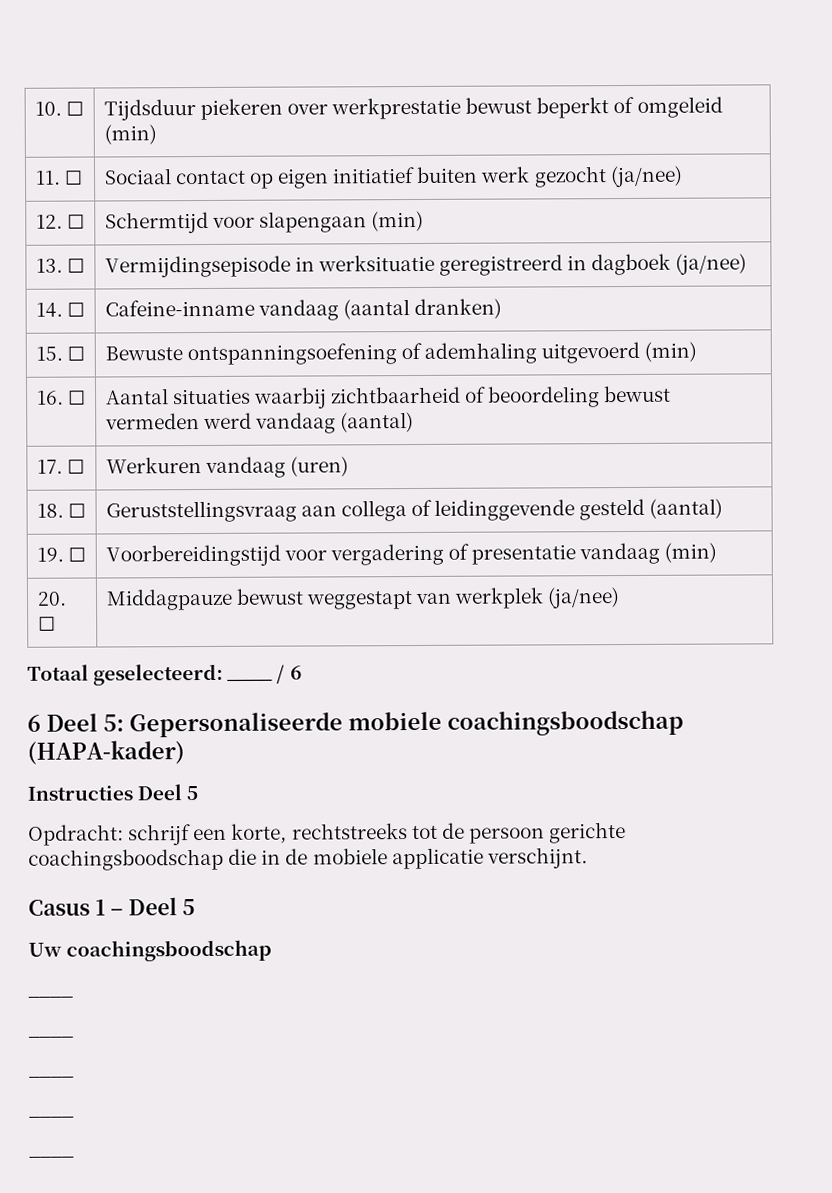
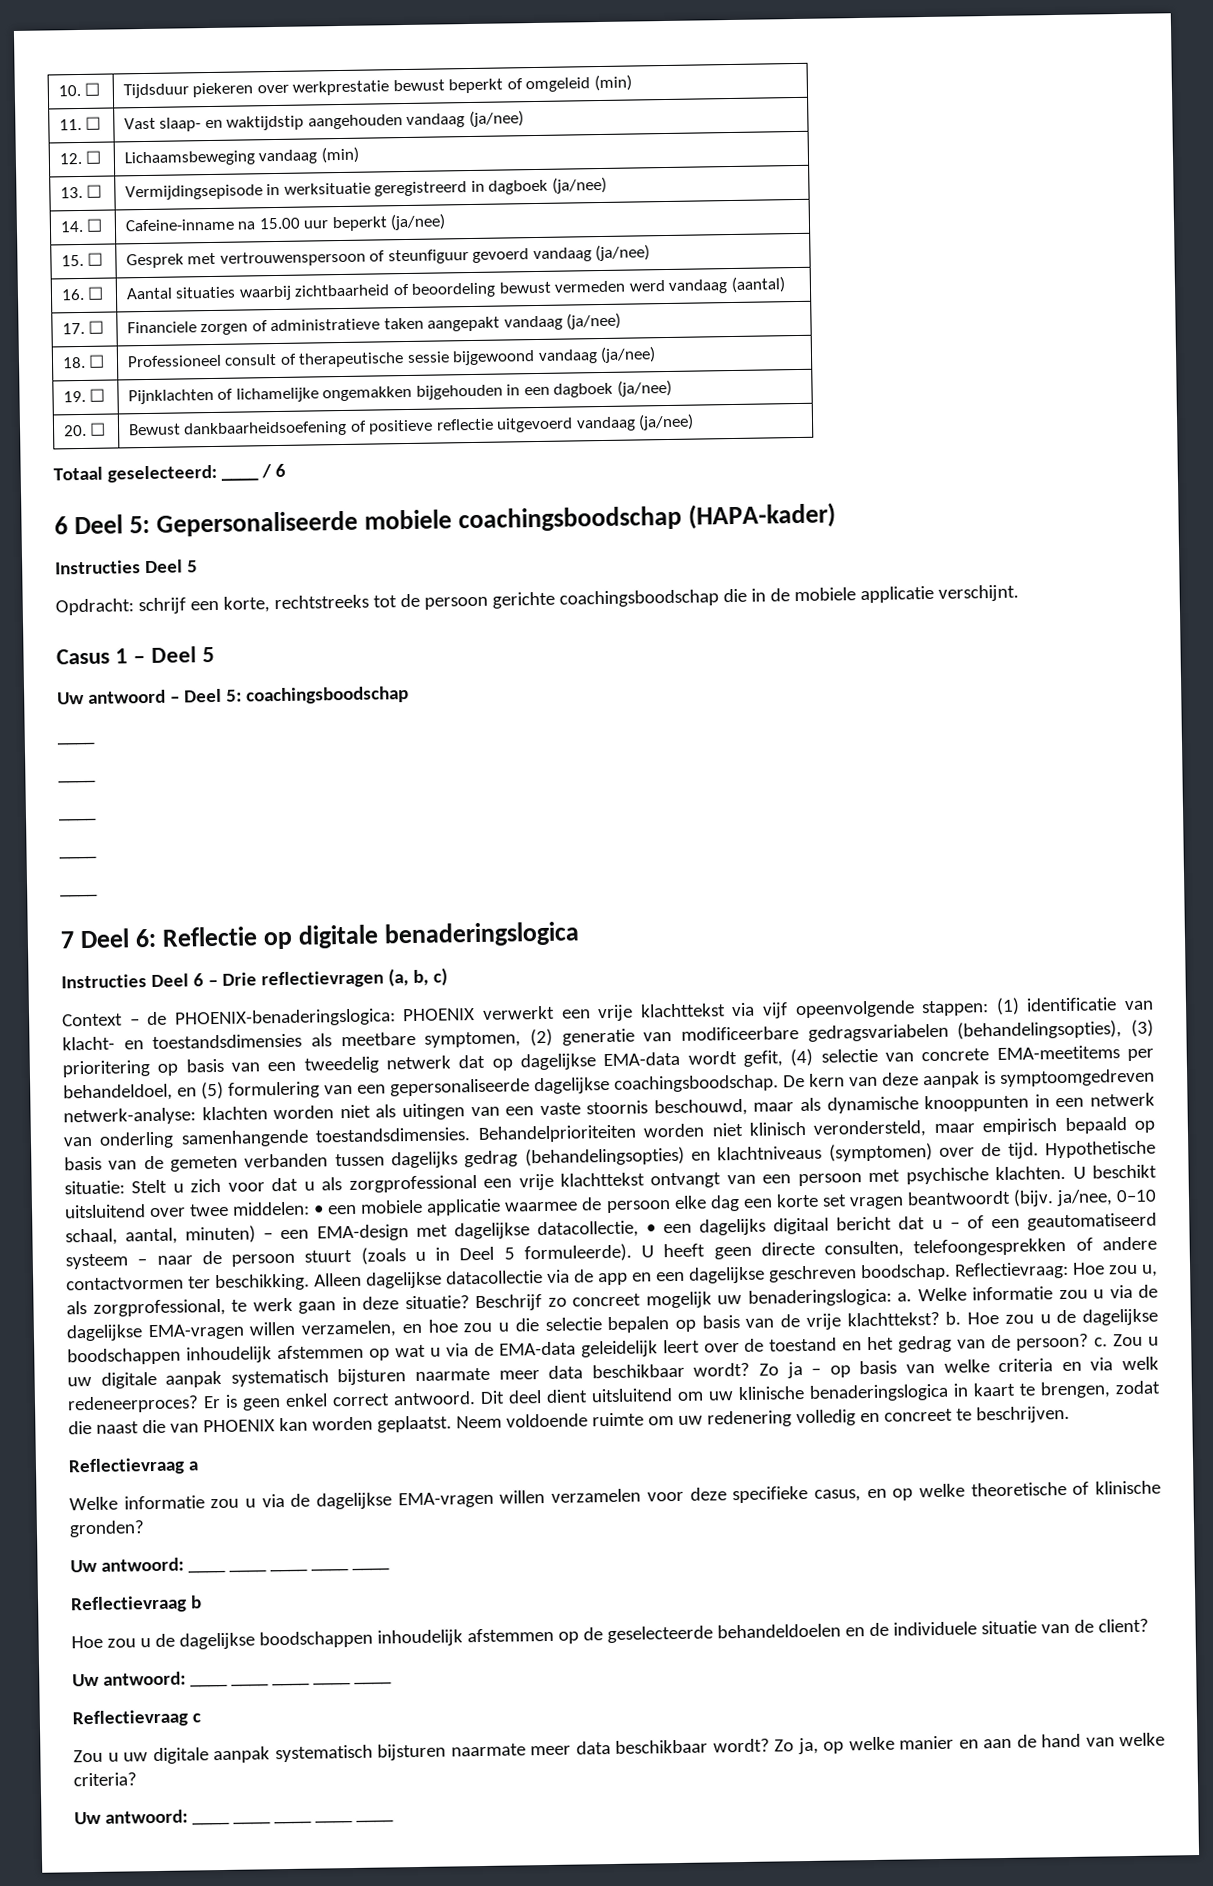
[103,166,607,189] Sociaal contact op eigen initiatief buiten werk gezocht -> [124,113,466,132] Vast slaap- en waktijdstip aangehouden vandaag
[104,211,367,234] Schermtijd voor slapengaan -> [124,149,318,167] Lichaamsbeweging vandaag
[257,298,503,321] [35,346,85,361] [104,341,698,366] vandaag (aantal dranken) // 15. ☐ | Bewuste ontspanningsoefening of ademhaling uitgevoerd (min) -> [237,213,447,232] [61,252,104,267] [126,244,651,269] na 15.00 uur beperkt (ja/nee) // 15. ☐ | Gesprek met vertrouwenspersoon of steunfiguur gevoerd vandaag (ja/nee)
[105,456,349,478] [36,503,86,518] [105,498,724,523] [36,547,86,562] [105,542,718,567] [36,591,67,606] [37,616,56,631] [105,587,545,611] Werkuren vandaag (uren) // 18. ☐ | Geruststellingsvraag aan collega of leidinggevende gesteld (aantal) // 19. ☐ | Voorbereidingstijd voor vergadering of presentatie vandaag (min) // 20. ☐ | Middagpauze bewust weggestapt van werkplek -> [127,312,622,336] [62,354,106,369] [127,346,657,368] [63,388,106,403] [128,379,672,405] [63,422,107,437] [128,416,636,438] Financiele zorgen of administratieve taken aangepakt vandaag (ja/nee) // 18. ☐ | Professioneel consult of therapeutische sessie bijgewoond vandaag (ja/nee) // 19. ☐ | Pijnklachten of lichamelijke ongemakken bijgehouden in een dagboek (ja/nee) // 20. ☐ | Bewust dankbaarheidsoefening of positieve reflectie uitgevoerd vandaag
(62, 949) none -> [87,688,242,704] antwoord – Deel 5:
(74, 1157) none -> [60,921,581,950] [61,967,448,989] [62,997,1155,1028] [62,1019,1154,1051] [62,1045,1155,1078] [63,1068,1155,1102] [63,1092,1155,1126] [63,1117,1155,1149] [64,1140,1157,1172] [64,1164,1158,1195] [64,1189,1157,1219] [65,1212,1157,1246] [65,1236,1158,1270] [66,1261,1158,1292] [66,1284,1158,1317] [66,1308,1159,1342] [67,1333,1160,1366] [67,1356,1160,1389] [67,1380,1160,1414] [68,1405,1070,1435] [68,1457,199,1476] [69,1480,1162,1511] [69,1520,145,1538] [70,1557,390,1574] [70,1595,202,1614] [71,1618,1149,1650] [72,1671,392,1688] [72,1709,201,1728] [73,1732,1165,1765] [73,1772,137,1787] [74,1809,394,1826] // 7 Deel 6: Reflectie op digitale benaderingslogica // Instructies Deel 6 – Drie reflectievragen (a, b, c) // Context – de PHOENIX-benaderingslogica: PHOENIX verwerkt een vrije klachttekst via vijf opeenvolgende stappen: (1) identificatie van klacht- en toestandsdimensies als meetbare symptomen, (2) generatie van modificeerbare gedragsvariabelen (behandelingsopties), (3) prioritering op basis van een tweedelig netwerk dat op dagelijkse EMA-data wordt gefit, (4) selectie van concrete EMA-meetitems per behandeldoel, en (5) formulering van een gepersonaliseerde dagelijkse coachingsboodschap. De kern van deze aanpak is symptoomgedreven netwerk-analyse: klachten worden niet als uitingen van een vaste stoornis beschouwd, maar als dynamische knooppunten in een netwerk van onderling samenhangende toestandsdimensies. Behandelprioriteiten worden niet klinisch verondersteld, maar empirisch bepaald op basis van de gemeten verbanden tussen dagelijks gedrag (behandelingsopties) en klachtniveaus (symptomen) over de tijd. Hypothetische situatie: Stelt u zich voor dat u als zorgprofessional een vrije klachttekst ontvangt van een persoon met psychische klachten. U beschikt uitsluitend over twee middelen: • een mobiele applicatie waarmee de persoon elke dag een korte set vragen beantwoordt (bijv. ja/nee, 0–10 schaal, aantal, minuten) – een EMA-design met dagelijkse datacollectie, • een dagelijks digitaal bericht dat u – of een geautomatiseerd systeem – naar de persoon stuurt (zoals u in Deel 5 formuleerde). U heeft geen directe consulten, telefoongesprekken of andere contactvormen ter beschikking. Alleen dagelijkse datacollectie via de app en een dagelijkse geschreven boodschap. Reflectievraag: Hoe zou u, als zorgprofessional, te werk gaan in deze situatie? Beschrijf zo concreet mogelijk uw benaderingslogica: a. Welke informatie zou u via de dagelijkse EMA-vragen willen verzamelen, en hoe zou u die selectie bepalen op basis van de vrije klachttekst? b. Hoe zou u de dagelijkse boodschappen inhoudelijk afstemmen op wat u via de EMA-data geleidelijk leert over de toestand en het gedrag van de persoon? c. Zou u uw digitale aanpak systematisch bijsturen naarmate meer data beschikbaar wordt? Zo ja – op basis van welke criteria en via welk redeneerproces? Er is geen enkel correct antwoord. Dit deel dient uitsluitend om uw klinische benaderingslogica in kaart te brengen, zodat die naast die van PHOENIX kan worden geplaatst. Neem voldoende ruimte om uw redenering volledig en concreet te beschrijven. // Reflectievraag a // Welke informatie zou u via de dagelijkse EMA-vragen willen verzamelen voor deze specifieke casus, en op welke theoretische of klinische gronden? // Uw antwoord: ____ ____ ____ ____ ____ // Reflectievraag b // Hoe zou u de dagelijkse boodschappen inhoudelijk afstemmen op de geselecteerde behandeldoelen en de individuele situatie van de client? // Uw antwoord: ____ ____ ____ ____ ____ // Reflectievraag c // Zou u uw digitale aanpak systematisch bijsturen naarmate meer data beschikbaar wordt? Zo ja, op welke manier en aan de hand van welke criteria? // Uw antwoord: ____ ____ ____ ____ ____

